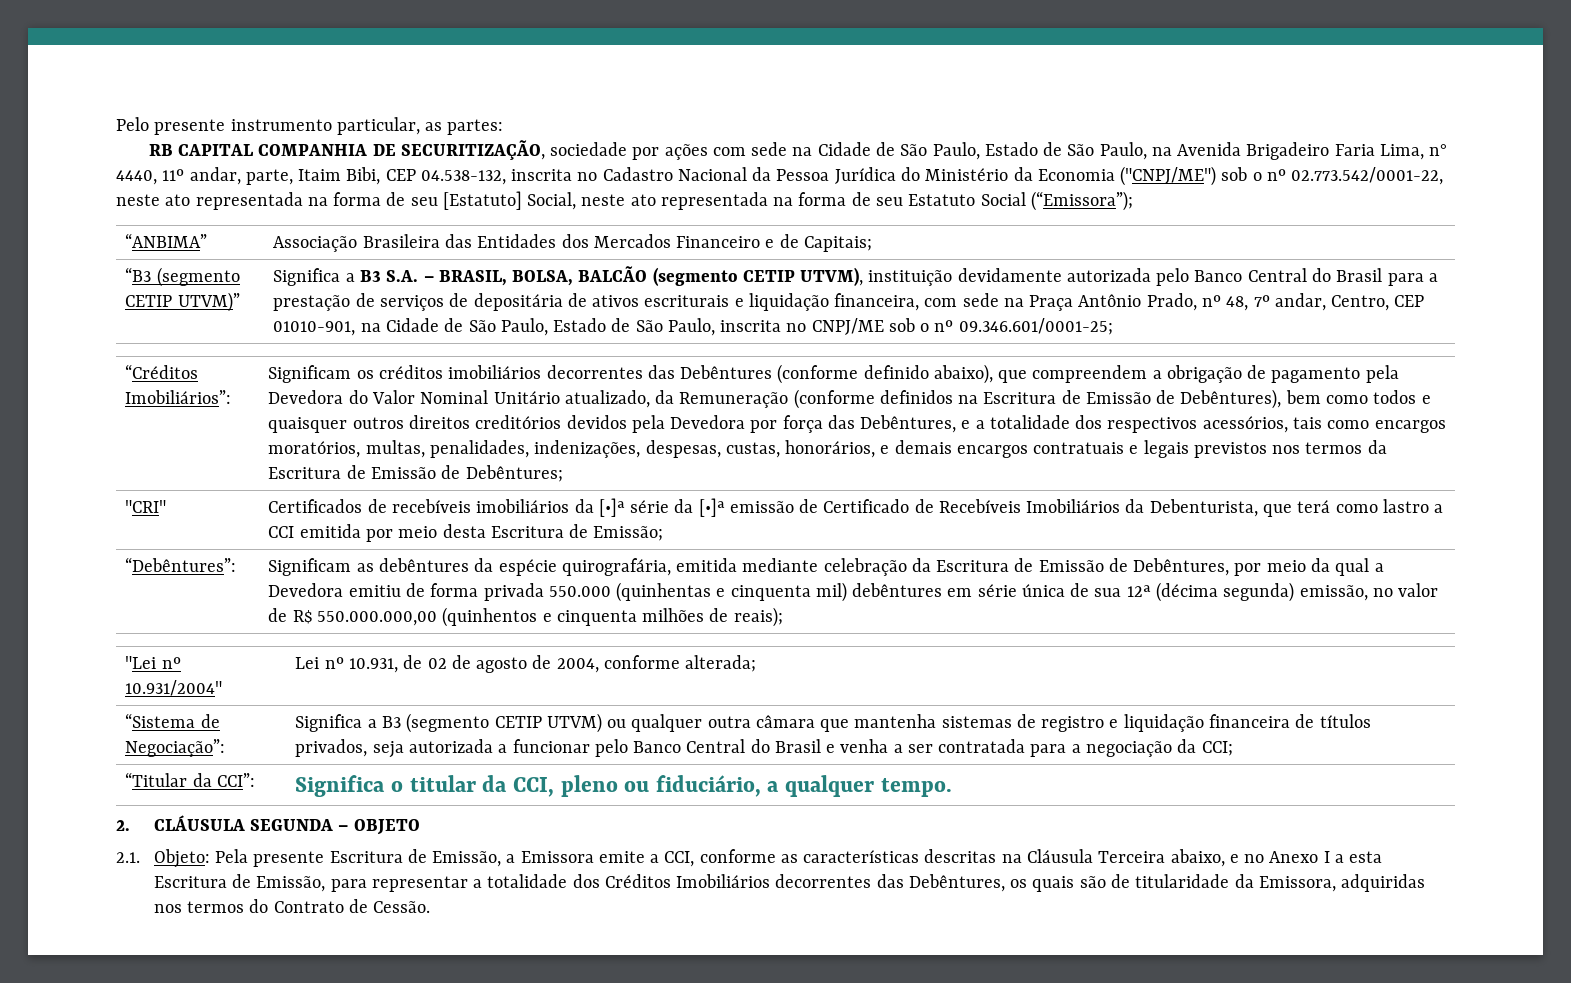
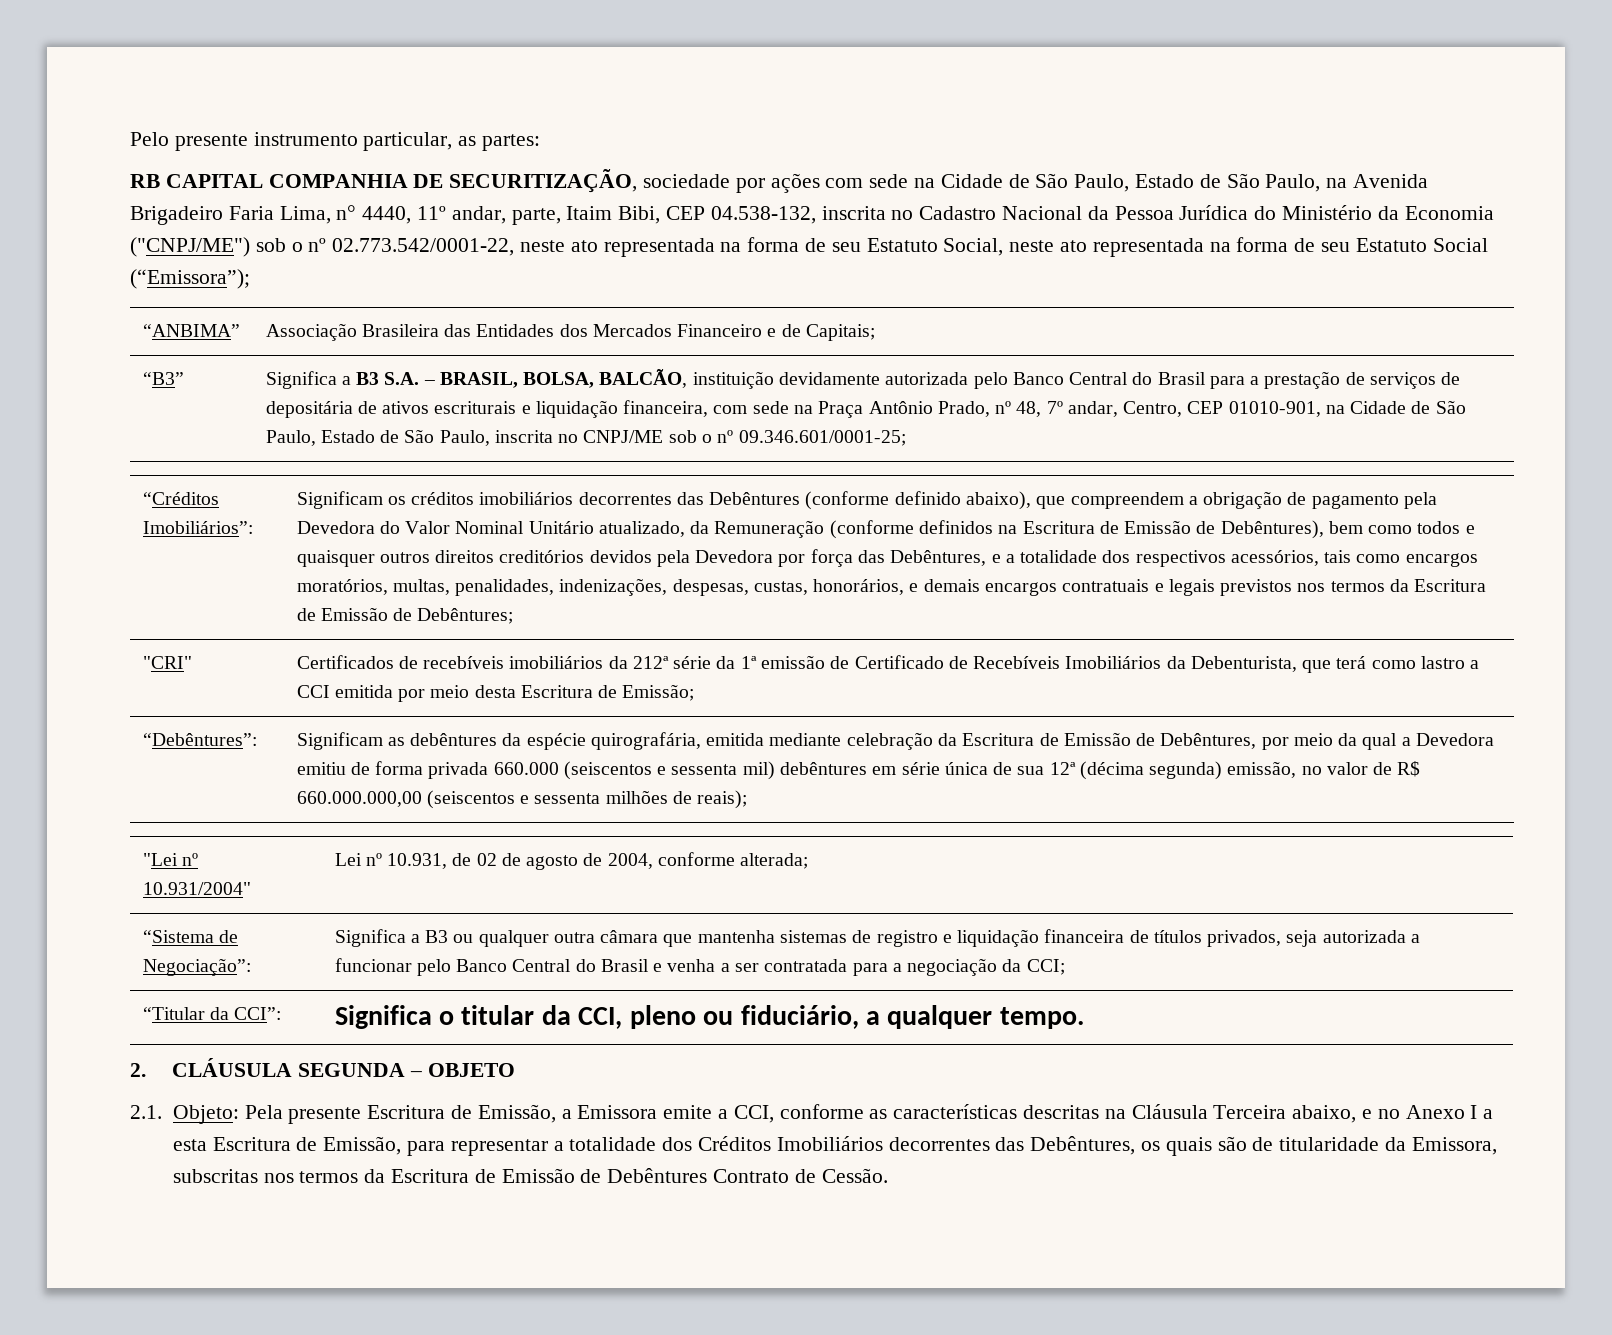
[442,191,522,210] [Estatuto] -> [866,238,938,252] Estatuto
[125,267,240,287] [125,292,240,312] “B3 (segmento CETIP UTVM)” -> [142,372,184,385] “B3”
[578,266,864,286] BALCÃO (segmento CETIP UTVM), -> [599,369,688,388] BALCÃO,
[598,498,625,517] [•]ª -> [632,656,669,669] 212ª
[698,498,725,517] [•]ª -> [740,656,757,669] 1ª
[548,582,811,602] 550.000 (quinhentas e cinquenta -> [493,761,738,780] 660.000 (seiscentos e sessenta
[317,607,637,627] 550.000.000,00 (quinhentos e cinquenta -> [296,790,601,809] 660.000.000,00 (seiscentos e sessenta
[406,713,602,733] (segmento CETIP UTVM) -> (449, 936) none
[1341,874,1426,892] [153,899,269,913] adquiridas nos termos do -> [172,1168,708,1183] subscritas nos termos da Escritura de Emissão de Debêntures

